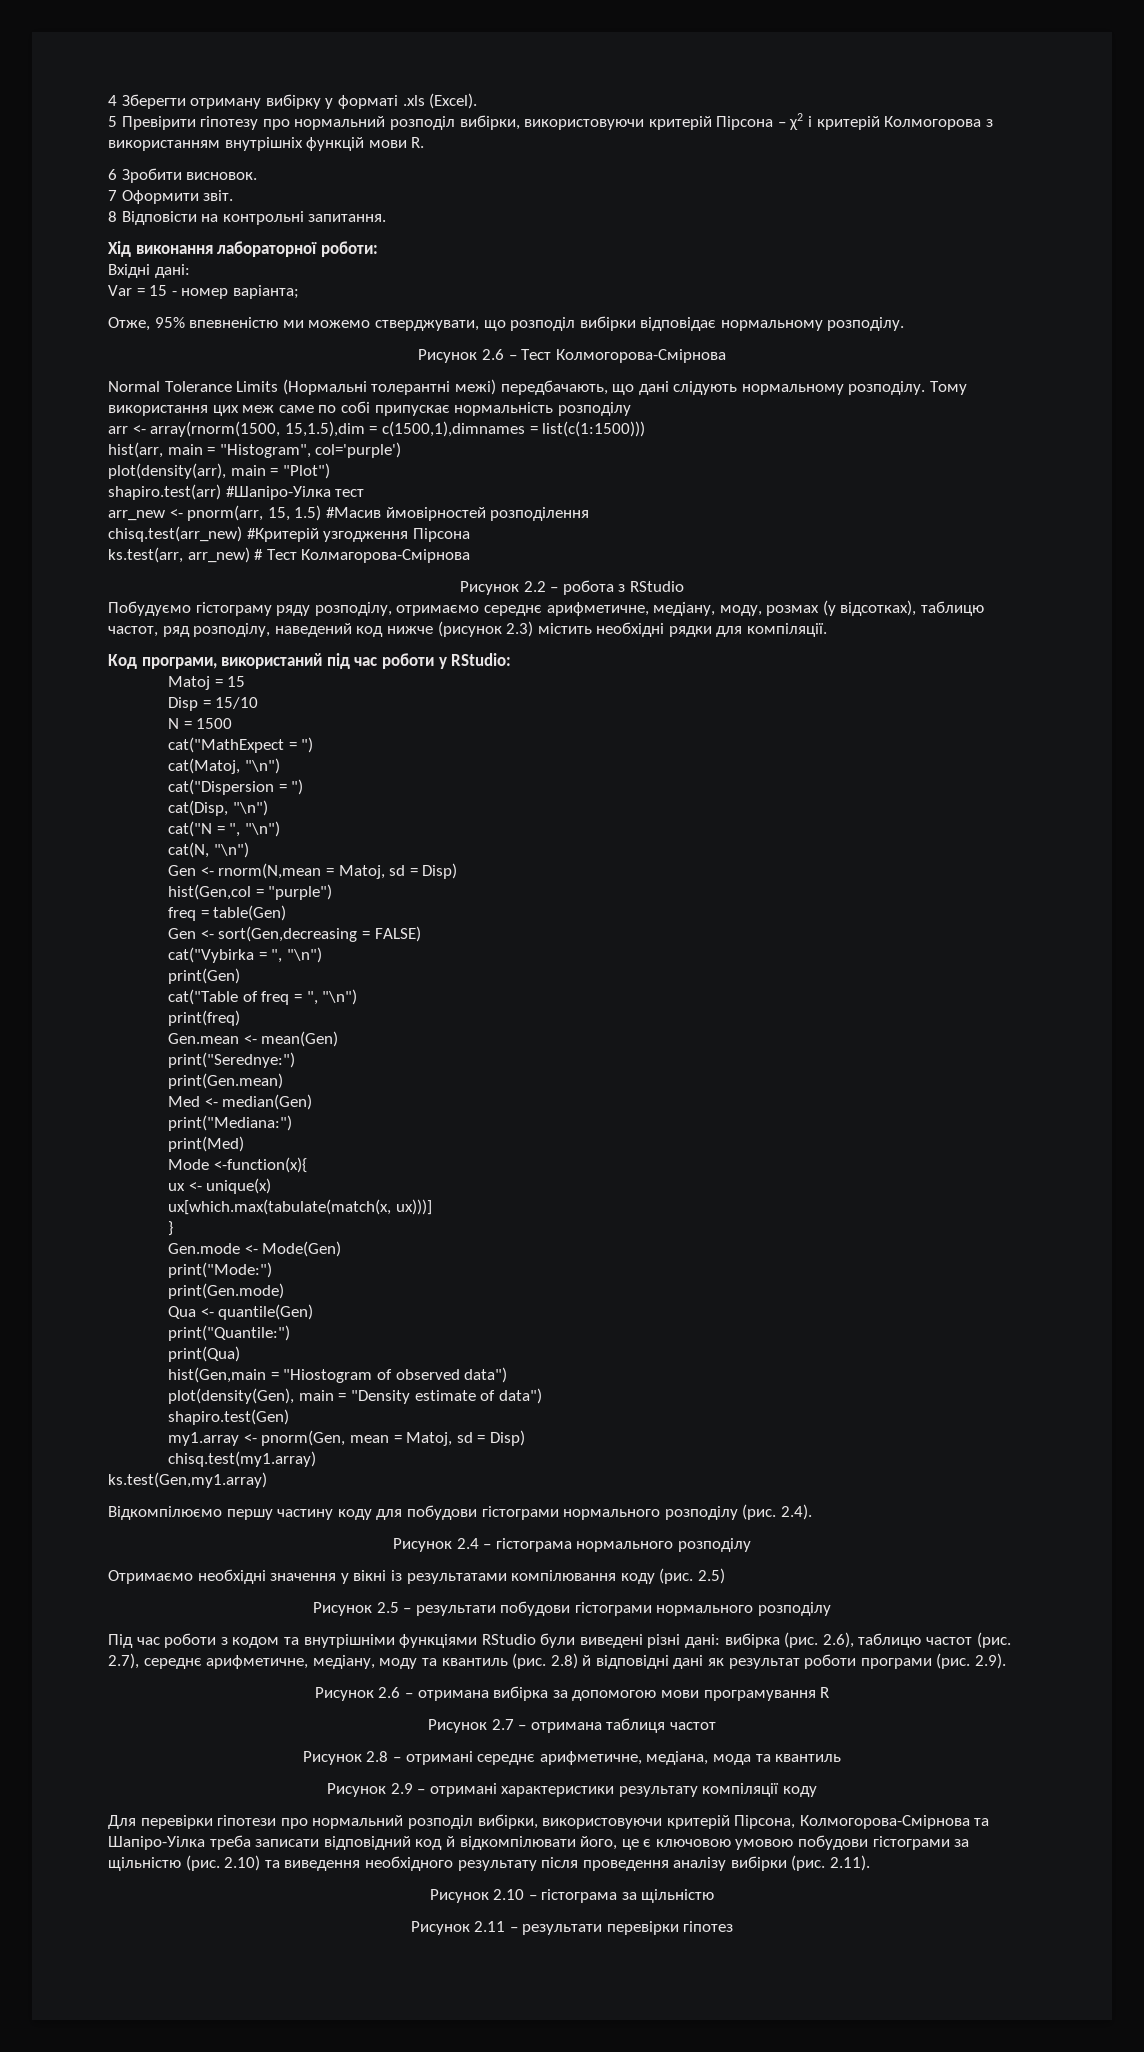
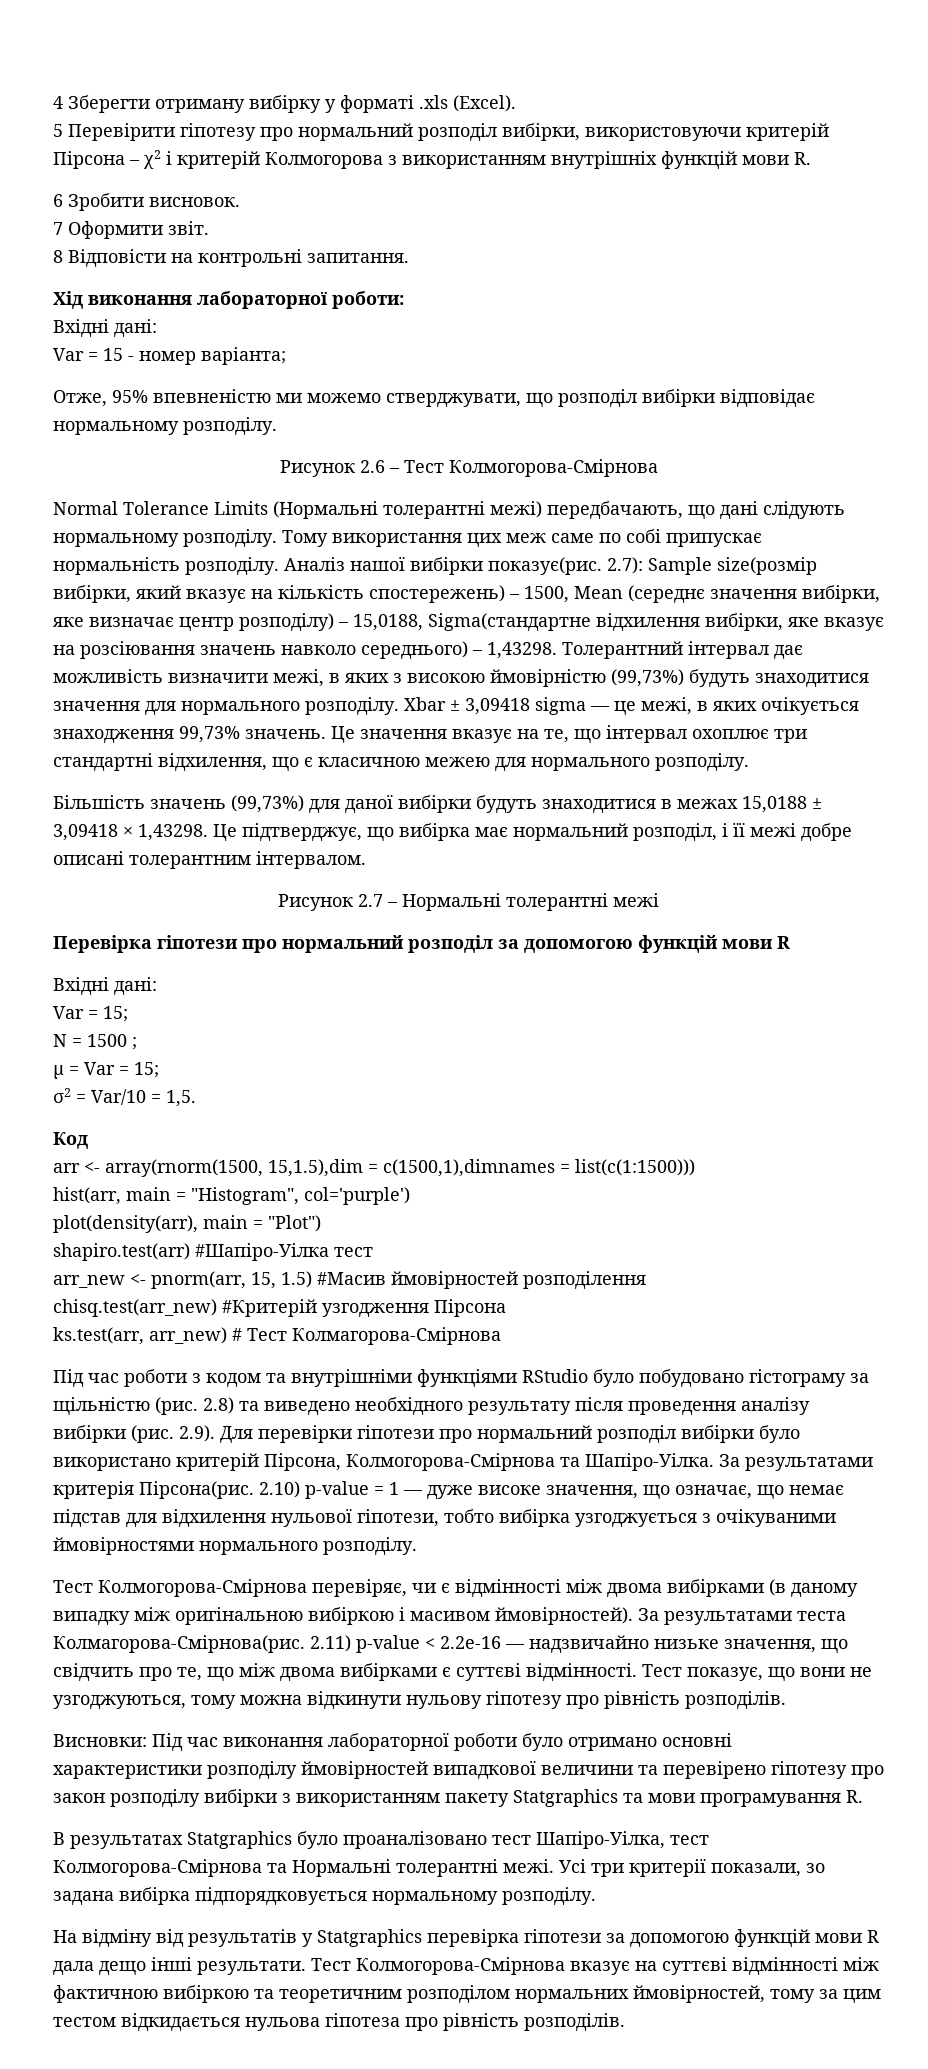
[121,116,196,130] Превірити -> [68,123,175,141] Перевірити
[557,402,631,416] розподілу -> [185,556,817,576] [53,585,880,604] [53,613,884,632] [53,641,803,660] [53,669,869,688] [53,697,859,716] [53,725,807,744] [53,753,749,772] [53,794,822,814] [53,822,852,842] [53,851,366,869] [278,893,659,911] [53,935,790,953] [53,977,157,996] [53,1006,128,1022] [53,1034,137,1050] [53,1062,159,1079] [53,1088,196,1107] [53,1132,88,1149] розподілу. Аналіз нашої вибірки показує(рис. 2.7): Sample size(розмір вибірки, який вказує на кількість спостережень) – 1500, Mean (середнє значення вибірки, яке визначає центр розподілу) – 15,0188, Sigma(стандартне відхилення вибірки, яке вказує на розсіювання значень навколо середнього) – 1,43298. Толерантний інтервал дає можливість визначити межі, в яких з високою ймовірністю (99,73%) будуть знаходитися значення для нормального розподілу. Xbar ± 3,09418 sigma — це межі, в яких очікується знаходження 99,73% значень. Це значення вказує на те, що інтервал охоплює три стандартні відхилення, що є класичною межею для нормального розподілу. // Більшість значень (99,73%) для даної вибірки будуть знаходитися в межах 15,0188 ± 3,09418 × 1,43298. Це підтверджує, що вибірка має нормальний розподіл, і її межі добре описані толерантним інтервалом. // Рисунок 2.7 – Нормальні толерантні межі // Перевірка гіпотези про нормальний розподіл за допомогою функцій мови R // Вхідні дані: // Var = 15; // N = 1500 ; // µ = Var = 15; // σ2 = Var/10 = 1,5. // Код
[460,580,684,595] [108,600,985,616] [108,621,828,637] [108,653,512,669] [168,676,246,690] [168,697,259,711] [168,718,233,729] [168,737,314,753] [168,758,280,774] [168,779,304,795] [168,800,268,816] [168,821,280,837] [168,842,249,858] [168,863,458,879] [168,884,333,900] [168,905,287,921] [168,926,421,942] [168,947,322,963] [168,968,241,984] [168,989,358,1005] [168,1010,241,1026] [168,1031,339,1047] [168,1052,296,1068] [168,1073,284,1089] [168,1094,313,1110] [168,1115,293,1131] [168,1136,245,1152] [168,1157,307,1173] [168,1178,272,1194] [168,1199,432,1215] [168,1221,174,1236] [168,1241,342,1257] [168,1262,273,1278] [168,1283,285,1299] [168,1304,314,1320] [168,1325,291,1341] [168,1346,241,1362] [168,1367,508,1383] [168,1388,542,1404] [168,1409,290,1425] [168,1430,525,1446] [168,1451,317,1467] [108,1472,267,1488] [108,1504,812,1520] [393,1538,751,1552] [108,1568,725,1584] [312,1601,832,1616] // Рисунок 2.2 – робота з RStudio // Побудуємо гістограму ряду розподілу, отримаємо середнє арифметичне, медіану, моду, розмах (у відсотках), таблицю частот, ряд розподілу, наведений код нижче (рисунок 2.3) містить необхідні рядки для компіляції. // Код програми, використаний під час роботи у RStudio: // Matoj = 15 // Disp = 15/10 // N = 1500 // cat("MathExpect = ") // cat(Matoj, "\n") // cat("Dispersion = ") // cat(Disp, "\n") // cat("N = ", "\n") // cat(N, "\n") // Gen <- rnorm(N,mean = Matoj, sd = Disp) // hist(Gen,col = "purple") // freq = table(Gen) // Gen <- sort(Gen,decreasing = FALSE) // cat("Vybirka = ", "\n") // print(Gen) // cat("Table of freq = ", "\n") // print(freq) // Gen.mean <- mean(Gen) // print("Serednye:") // print(Gen.mean) // Med <- median(Gen) // print("Mediana:") // print(Med) // Mode <-function(x){ // ux <- unique(x) // ux[which.max(tabulate(match(x, ux)))] // } // Gen.mode <- Mode(Gen) // print("Mode:") // print(Gen.mode) // Qua <- quantile(Gen) // print("Quantile:") // print(Qua) // hist(Gen,main = "Hiostogram of observed data") // plot(density(Gen), main = "Density estimate of data") // shapiro.test(Gen) // my1.array <- pnorm(Gen, mean = Matoj, sd = Disp) // chisq.test(my1.array) // ks.test(Gen,my1.array) // Відкомпілюємо першу частину коду для побудови гістограми нормального розподілу (рис. 2.4). // Рисунок 2.4 – гістограма нормального розподілу // Отримаємо необхідні значення у вікні із результатами компілювання коду (рис. 2.5) // Рисунок 2.5 – результати побудови гістограми нормального розподілу -> (501, 1336) none
[540,1632,1011,1648] [108,1653,1007,1669] [314,1686,830,1701] [428,1718,716,1733] [302,1751,842,1765] [326,1783,818,1797] [108,1814,990,1829] [108,1835,970,1850] [108,1855,361,1871] були виведені різні дані: вибірка (рис. 2.6), таблицю частот (рис. 2.7), середнє арифметичне, медіану, моду та квантиль (рис. 2.8) й відповідні дані як результат роботи програми (рис. 2.9). // Рисунок 2.6 – отримана вибірка за допомогою мови програмування R // Рисунок 2.7 – отримана таблиця частот // Рисунок 2.8 – отримані середнє арифметичне, медіана, мода та квантиль // Рисунок 2.9 – отримані характеристики результату компіляції коду // Для перевірки гіпотези про нормальний розподіл вибірки, використовуючи критерій Пірсона, Колмогорова-Смірнова та Шапіро-Уілка треба записати відповідний код й відкомпілювати його, це є ключовою умовою побудови гістограми за щільністю (рис. 2.10) та виведення -> [593,1369,869,1388] [53,1397,350,1416] було побудовано гістограму за щільністю (рис. 2.8) та виведено
[830,1855,871,1871] [429,1889,715,1903] [410,1921,734,1935] 2.11). // Рисунок 2.10 – гістограма за щільністю // Рисунок 2.11 – результати перевірки гіпотез -> [179,1425,800,1444] [53,1453,873,1471] [53,1481,844,1500] [53,1508,836,1528] [53,1537,417,1556] [53,1579,858,1598] [53,1607,846,1626] [53,1635,848,1654] [53,1663,872,1682] [53,1691,786,1710] [53,1732,732,1752] [53,1760,884,1780] [53,1789,863,1808] [53,1831,709,1849] [53,1858,825,1877] [53,1887,596,1906] [53,1929,879,1948] [53,1957,879,1976] [53,1985,881,2004] [53,2013,625,2032] 2.9). Для перевірки гіпотези про нормальний розподіл вибірки було використано критерій Пірсона, Колмогорова-Смірнова та Шапіро-Уілка. За результатами критерія Пірсона(рис. 2.10) р-value = 1 — дуже високе значення, що означає, що немає підстав для відхилення нульової гіпотези, тобто вибірка узгоджується з очікуваними ймовірностями нормального розподілу. // Тест Колмогорова-Смірнова перевіряє, чи є відмінності між двома вибірками (в даному випадку між оригінальною вибіркою і масивом ймовірностей). За результатами теста Колмагорова-Смірнова(рис. 2.11) р-value < 2.2e-16 — надзвичайно низьке значення, що свідчить про те, що між двома вибірками є суттєві відмінності. Тест показує, що вони не узгоджуються, тому можна відкинути нульову гіпотезу про рівність розподілів. // Висновки: Під час виконання лабораторної роботи було отримано основні характеристики розподілу ймовірностей випадкової величини та перевірено гіпотезу про закон розподілу вибірки з використанням пакету Statgraphics та мови програмування R. // В результатах Statgraphics було проаналізовано тест Шапіро-Уілка, тест Колмогорова-Смірнова та Нормальні толерантні межі. Усі три критерії показали, зо задана вибірка підпорядковується нормальному розподілу. // На відміну від результатів у Statgraphics перевірка гіпотези за допомогою функцій мови R дала дещо інші результати. Тест Колмогорова-Смірнова вказує на суттєві відмінності між фактичною вибіркою та теоретичним розподілом нормальних ймовірностей, тому за цим тестом відкидається нульова гіпотеза про рівність розподілів.

